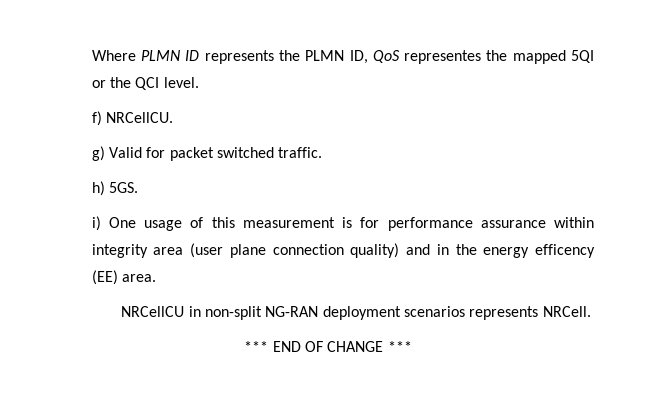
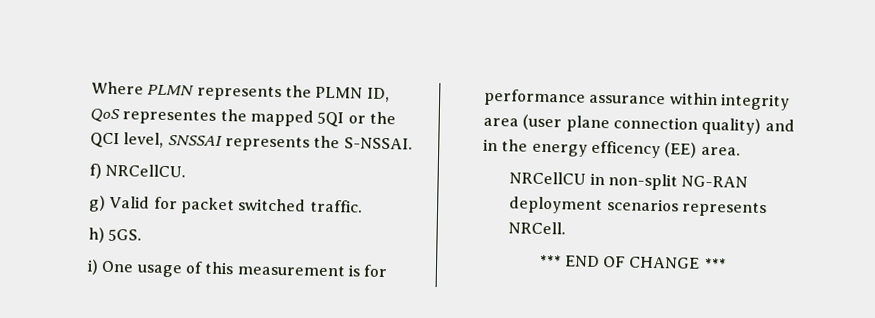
[185,50,200,61] ID -> (195, 90) none
[163,77,199,88] level. -> [123,132,413,152] level, SNSSAI represents the S-NSSAI.

